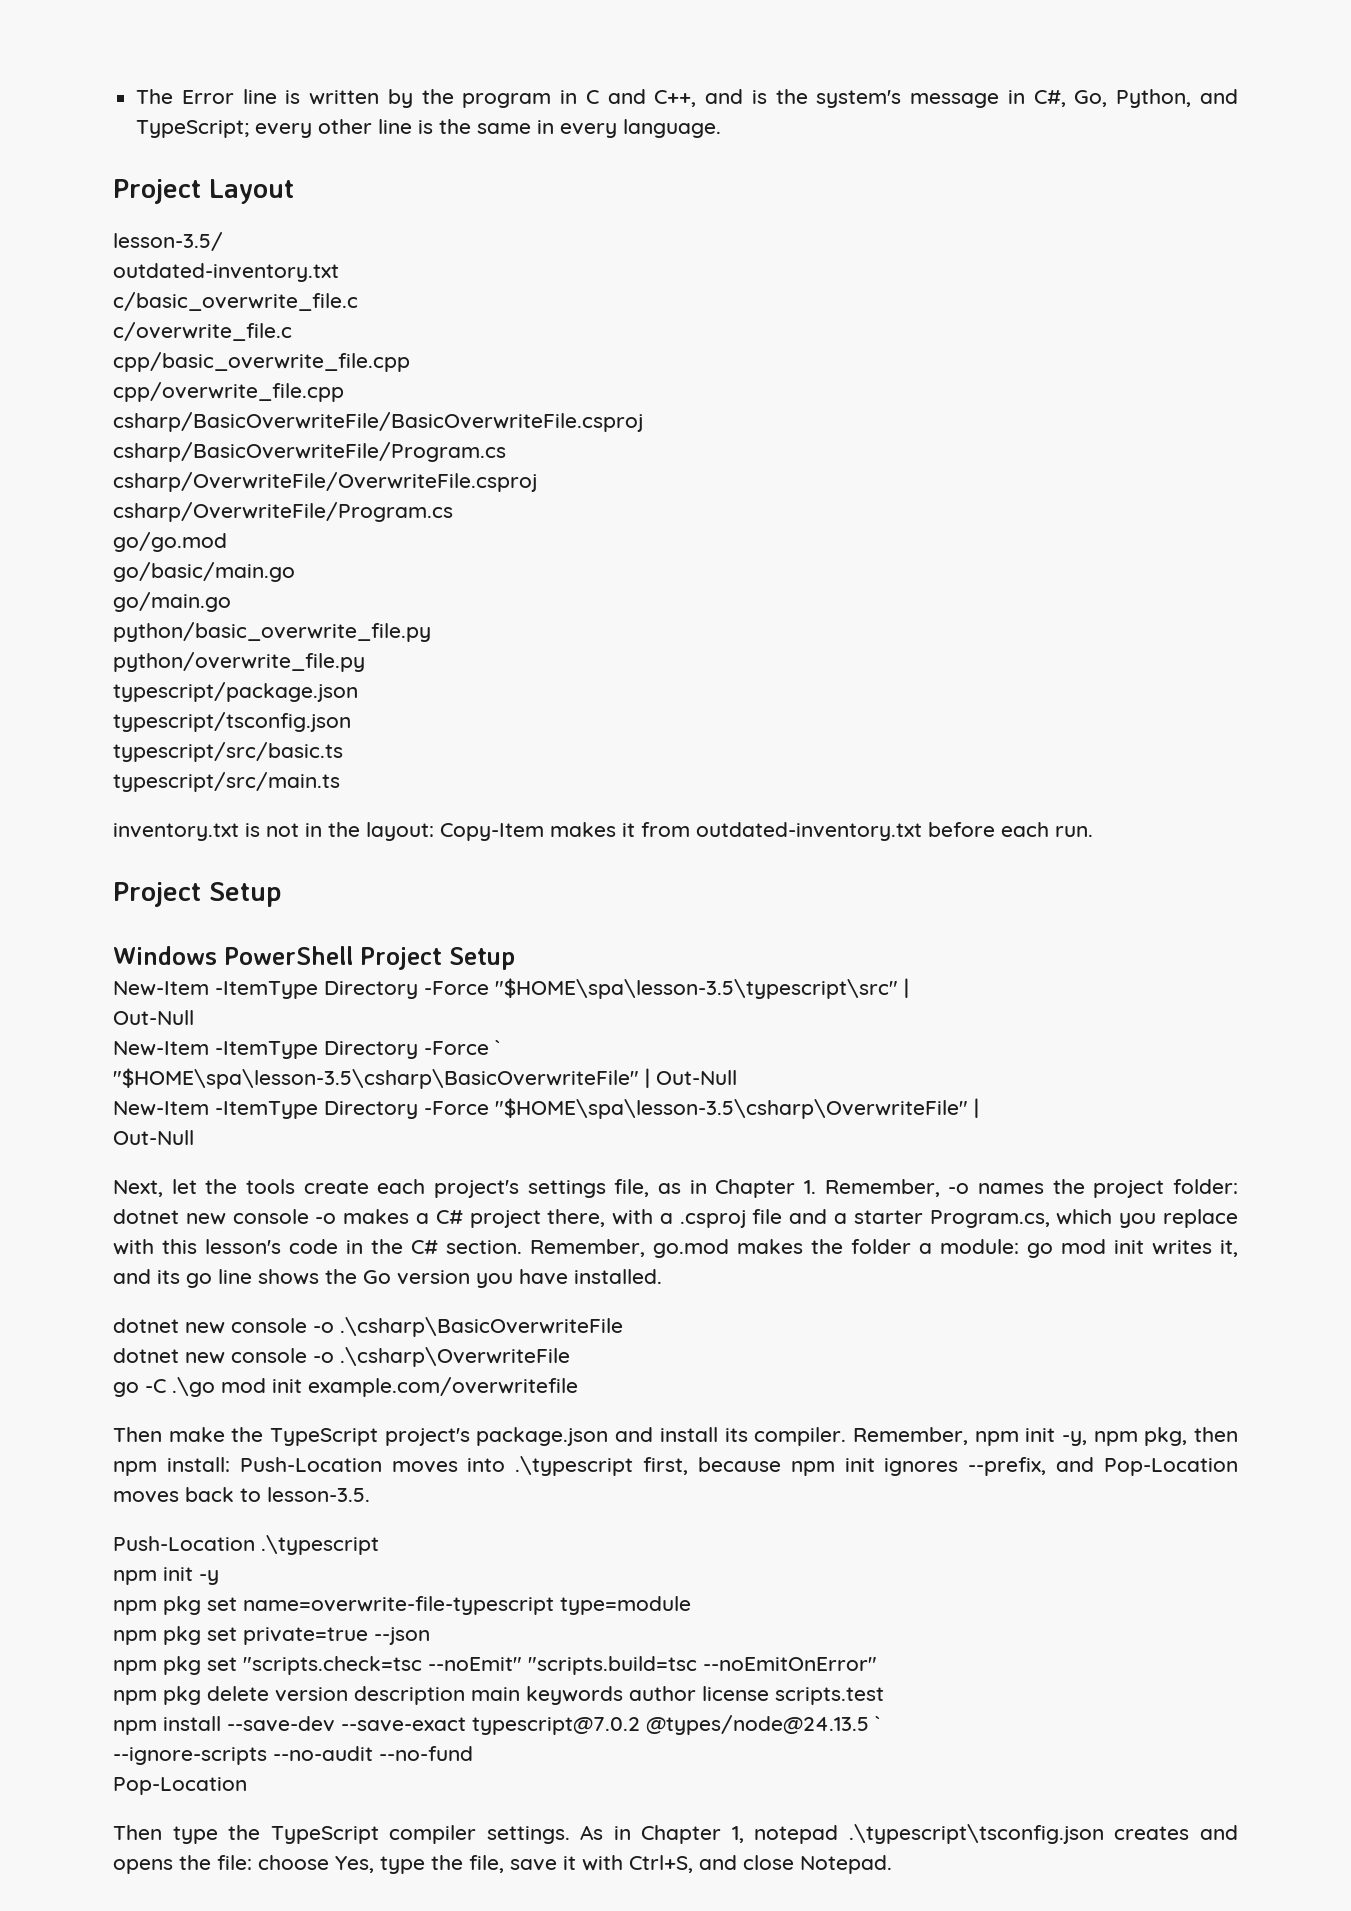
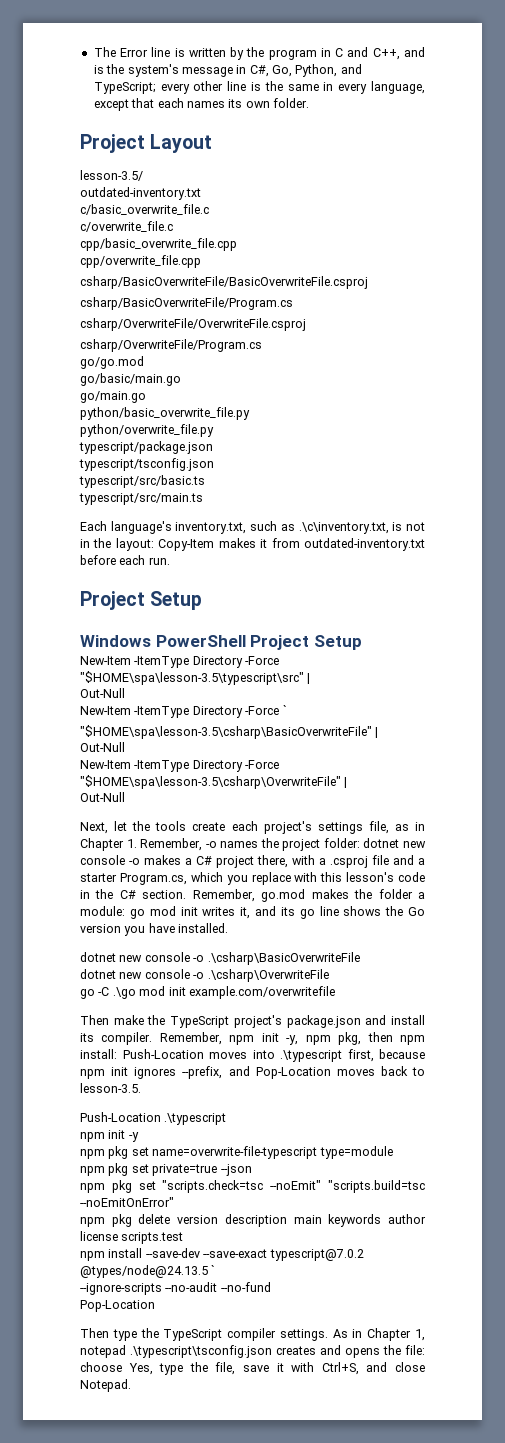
[623,119,722,138] language. -> [370,81,425,94] [93,98,309,111] language, except that each names its own folder.
[113,823,239,841] inventory.txt -> [80,521,389,534] Each language's inventory.txt, such as .\c\inventory.txt,

